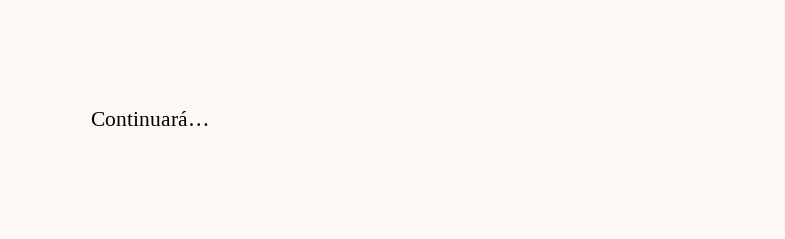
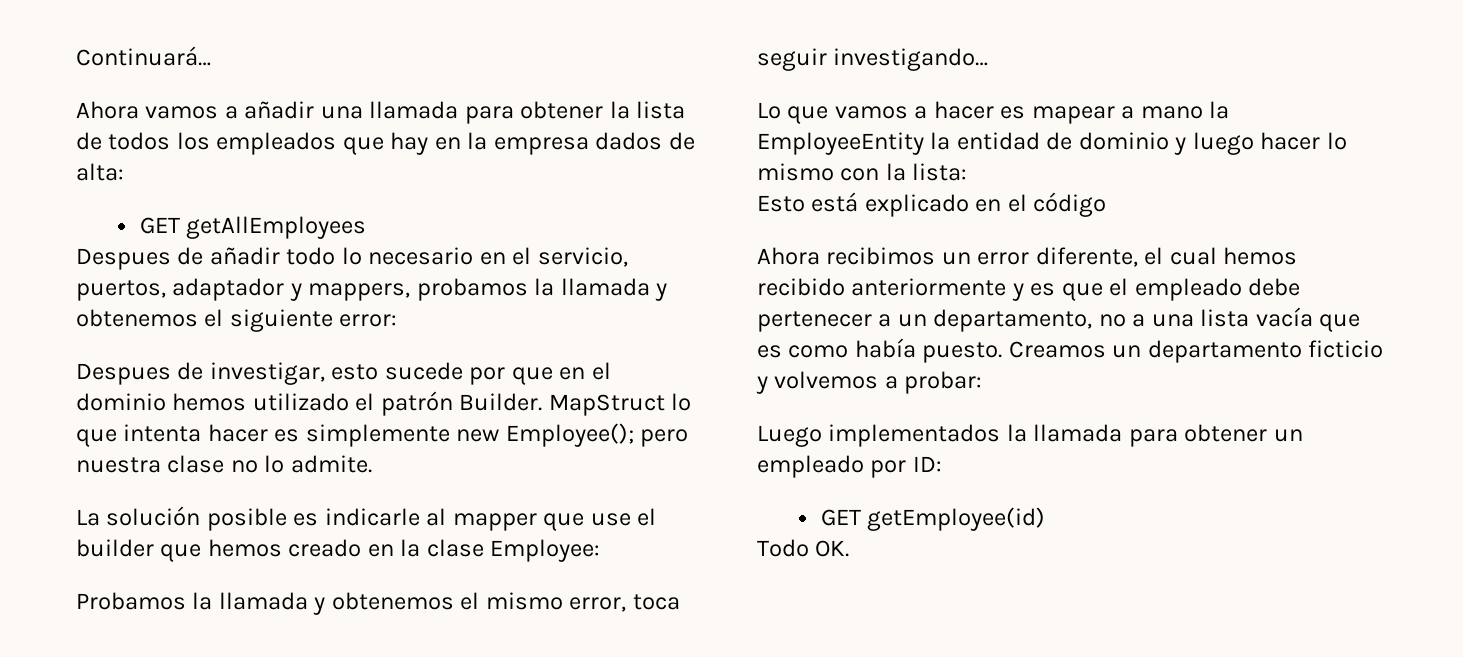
(210, 118) none -> [76,101,686,124] [76,132,695,155] [76,163,124,181] [139,216,367,239] [76,247,628,270] [76,278,668,301] [76,309,398,332] [76,362,611,385] [76,391,692,416] [76,423,689,447] [76,455,372,473] [76,506,657,531] [76,539,601,562] [76,592,680,615] [757,48,989,71] [757,101,1230,124] [757,132,1347,155] [757,163,968,181] [757,192,1107,217] [757,247,1298,267] [757,278,1301,301] [757,307,1361,332] [757,338,1384,363] [756,371,983,394] [757,424,1303,447] [757,455,942,478] [820,507,1046,531] [757,539,850,557] // Ahora vamos a añadir una llamada para obtener la lista de todos los empleados que hay en la empresa dados de alta: // GET getAllEmployees // Despues de añadir todo lo necesario en el servicio, puertos, adaptador y mappers, probamos la llamada y obtenemos el siguiente error: // Despues de investigar, esto sucede por que en el dominio hemos utilizado el patrón Builder. MapStruct lo que intenta hacer es simplemente new Employee(); pero nuestra clase no lo admite. // La solución posible es indicarle al mapper que use el builder que hemos creado en la clase Employee: // Probamos la llamada y obtenemos el mismo error, toca seguir investigando… // Lo que vamos a hacer es mapear a mano la EmployeeEntity la entidad de dominio y luego hacer lo mismo con la lista: // Esto está explicado en el código // Ahora recibimos un error diferente, el cual hemos recibido anteriormente y es que el empleado debe pertenecer a un departamento, no a una lista vacía que es como había puesto. Creamos un departamento ficticio y volvemos a probar: // Luego implementados la llamada para obtener un empleado por ID: // GET getEmployee(id) // Todo OK.

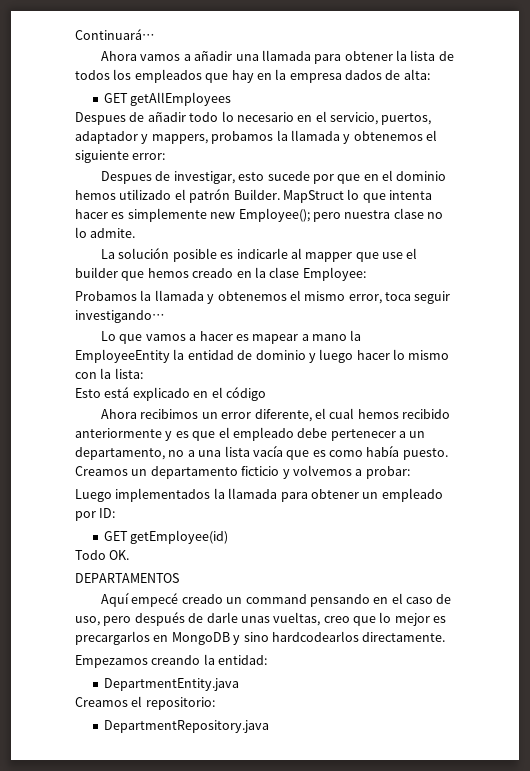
(850, 548) none -> [75,573,179,583] [101,592,452,607] [75,612,447,626] [75,631,446,645] [75,654,268,668] [103,678,239,691] [75,696,215,710] [103,720,269,733] // DEPARTAMENTOS // Aquí empecé creado un command pensando en el caso de uso, pero después de darle unas vueltas, creo que lo mejor es precargarlos en MongoDB y sino hardcodearlos directamente. // Empezamos creando la entidad: // DepartmentEntity.java // Creamos el repositorio: // DepartmentRepository.java

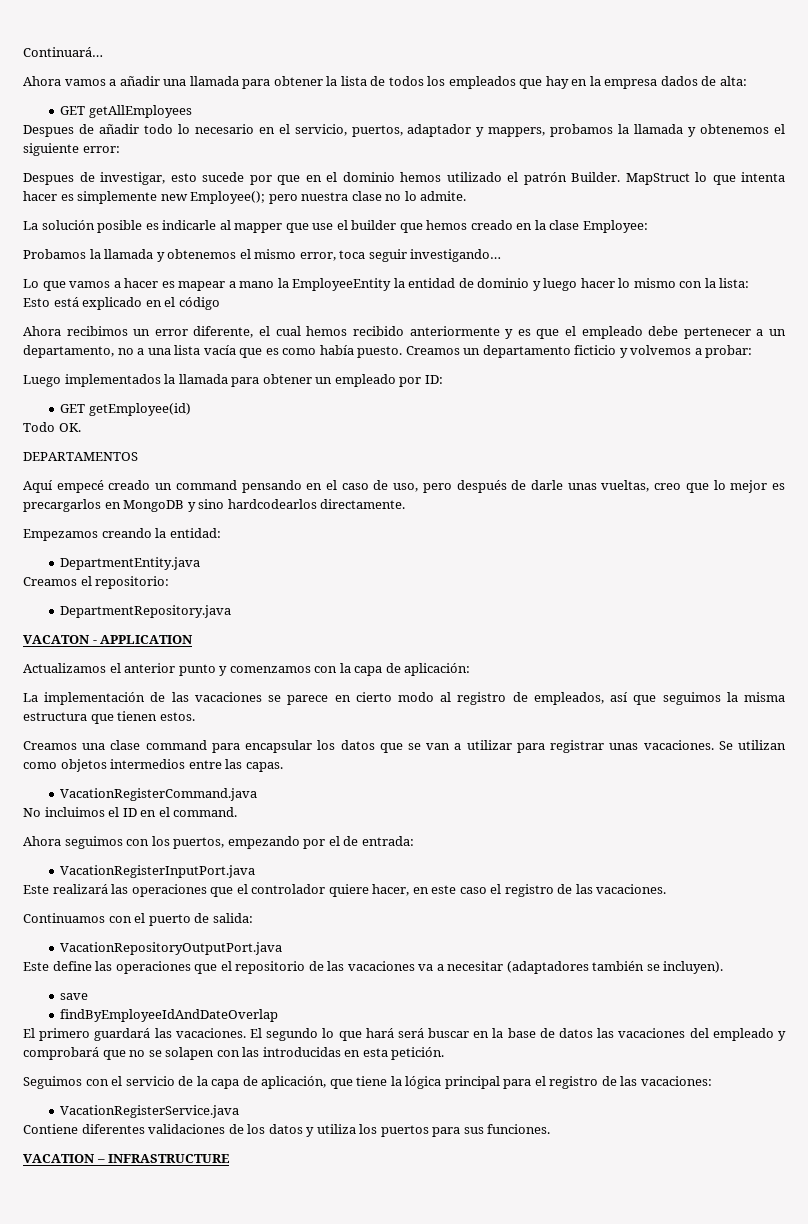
(269, 726) none -> [23,635,194,644] [23,663,471,676] [23,692,785,705] [23,711,195,724] [23,740,786,753] [23,759,283,772] [60,788,258,801] [23,807,238,817] [23,836,414,849] [60,865,256,878] [23,884,667,897] [23,913,253,926] [60,942,283,955] [23,961,724,974] [60,993,89,1000] [60,1009,279,1022] [23,1028,786,1041] [23,1047,445,1060] [23,1076,712,1089] [60,1105,240,1118] [23,1124,551,1137] [23,1154,231,1163] // VACATON - APPLICATION // Actualizamos el anterior punto y comenzamos con la capa de aplicación: // La implementación de las vacaciones se parece en cierto modo al registro de empleados, así que seguimos la misma estructura que tienen estos. // Creamos una clase command para encapsular los datos que se van a utilizar para registrar unas vacaciones. Se utilizan como objetos intermedios entre las capas. // VacationRegisterCommand.java // No incluimos el ID en el command. // Ahora seguimos con los puertos, empezando por el de entrada: // VacationRegisterInputPort.java // Este realizará las operaciones que el controlador quiere hacer, en este caso el registro de las vacaciones. // Continuamos con el puerto de salida: // VacationRepositoryOutputPort.java // Este define las operaciones que el repositorio de las vacaciones va a necesitar (adaptadores también se incluyen). // save // findByEmployeeIdAndDateOverlap // El primero guardará las vacaciones. El segundo lo que hará será buscar en la base de datos las vacaciones del empleado y comprobará que no se solapen con las introducidas en esta petición. // Seguimos con el servicio de la capa de aplicación, que tiene la lógica principal para el registro de las vacaciones: // VacationRegisterService.java // Contiene diferentes validaciones de los datos y utiliza los puertos para sus funciones. // VACATION – INFRASTRUCTURE

